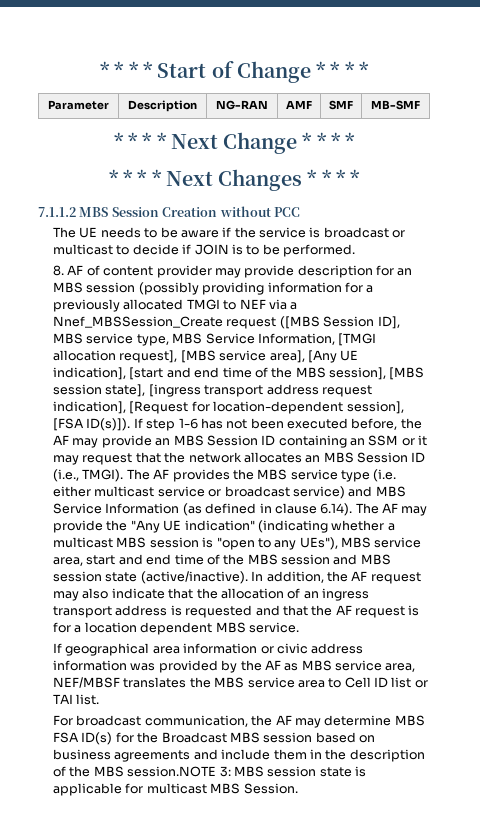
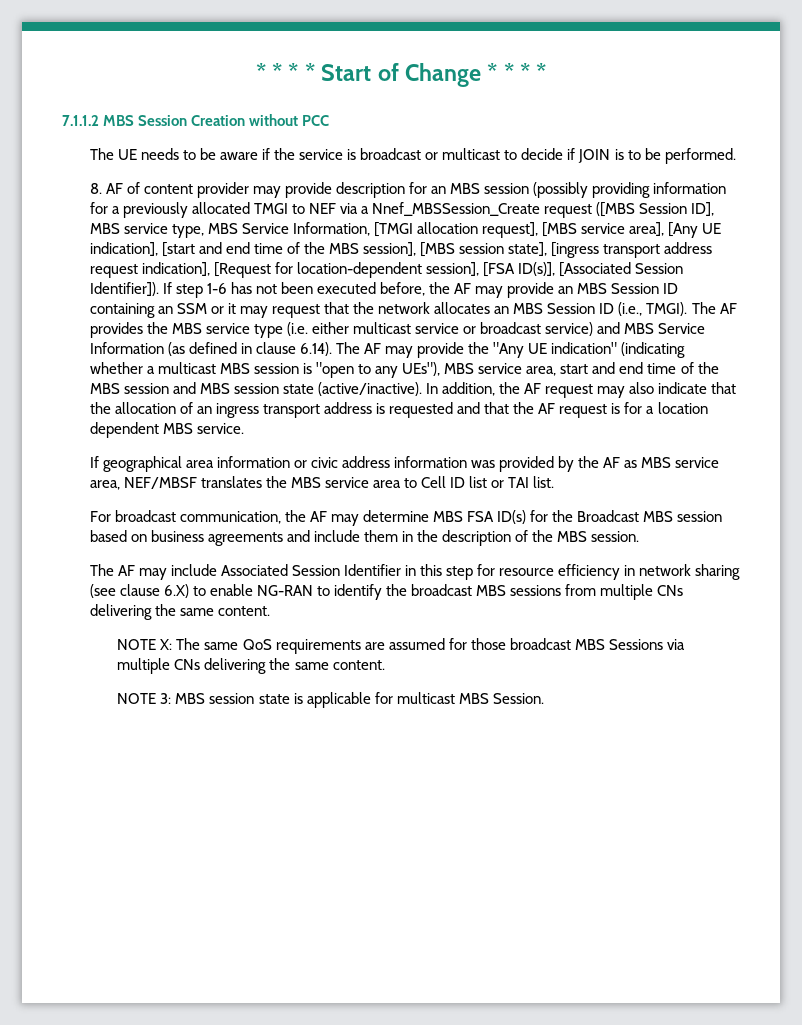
[48,100,109,110] [127,100,197,112] [216,100,268,110] [286,100,312,109] [329,100,353,110] [371,100,420,110] [113,132,356,154] [108,169,361,191] // Parameter | Description | NG-RAN | AMF | SMF | MB-SMF // * * * * Next Change * * * * // * * * * Next Changes * * * * -> (547, 72) none
[86,418,131,431] ID(s)]). -> [518,262,684,277] [89,282,159,296] ID(s)], [Associated Session Identifier]).
[127,766,217,777] session.NOTE -> [591,531,640,542] [89,564,741,580] [89,584,684,600] [89,604,270,620] [117,638,685,654] [117,658,385,674] [117,693,157,704] session. // The AF may include Associated Session Identifier in this step for resource efficiency in network sharing (see clause 6.X) to enable NG-RAN to identify the broadcast MBS sessions from multiple CNs delivering the same content. // NOTE X: The same QoS requirements are assumed for those broadcast MBS Sessions via multiple CNs delivering the same content. // NOTE

